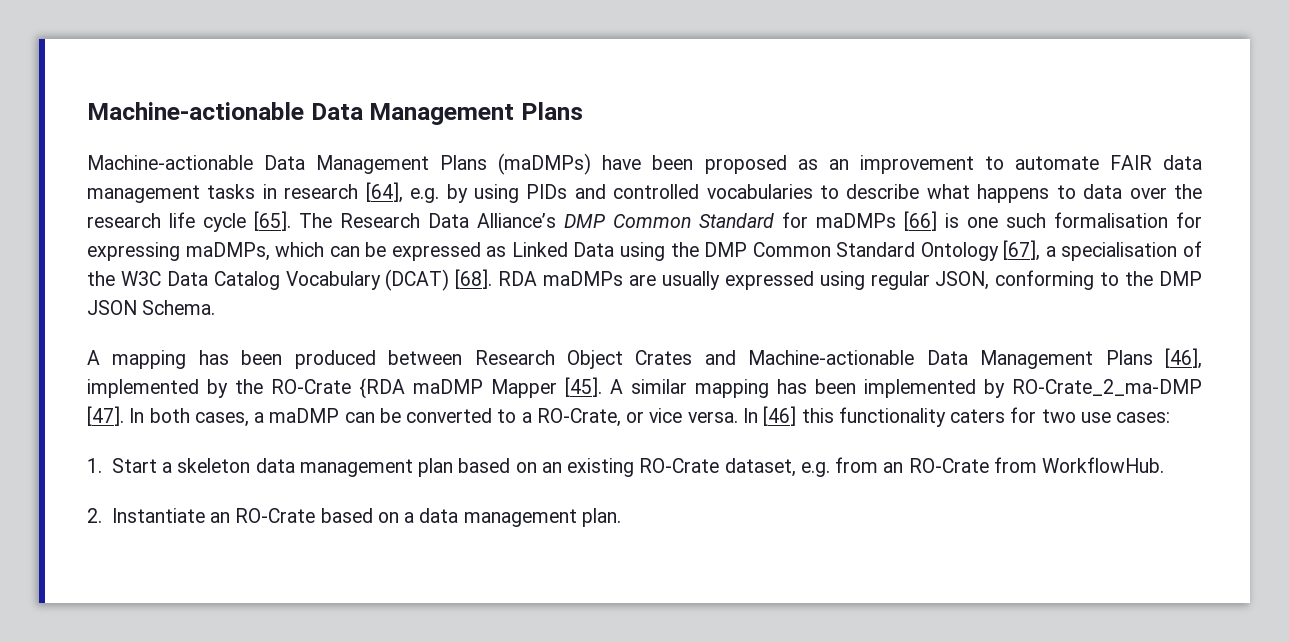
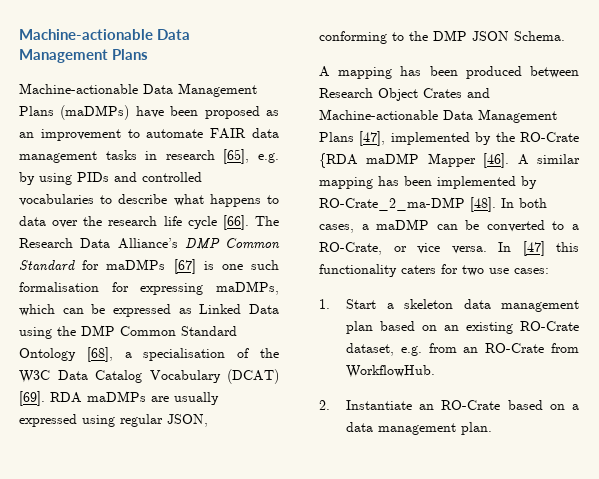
[365,182,403,203] [64], -> [223,149,250,164] [65],
[254,211,291,231] [65]. -> [222,215,249,230] [66].
[904,211,937,231] [66] -> [173,259,196,274] [67]
[1003,240,1041,261] [67], -> [86,347,113,362] [68],
[455,269,493,289] [68]. -> [19,391,45,406] [69].
[1165,348,1202,369] [46], -> [359,131,386,146] [47],
[565,377,602,397] [45]. -> [483,153,510,168] [46].
[87,406,124,426] [47]. -> [470,197,496,212] [48].
[763,406,797,426] [46] -> [522,241,545,256] [47]

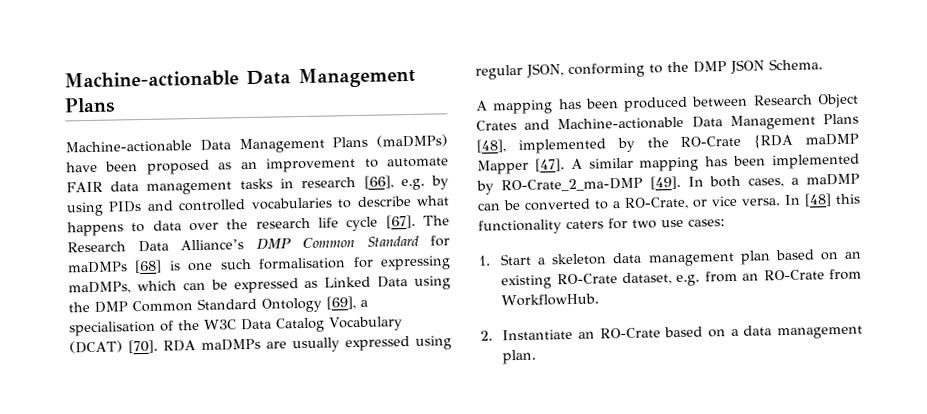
[223,149,250,164] [65], -> [363,175,394,189] [66],
[222,215,249,230] [66]. -> [385,214,416,229] [67].
[173,259,196,274] [67] -> [134,259,163,274] [68]
[86,347,113,362] [68], -> [326,296,356,310] [69],
[19,391,45,406] [69]. -> [127,339,158,354] [70].
[359,131,386,146] [47], -> [476,139,506,153] [48],
[483,153,510,168] [46]. -> [534,158,565,172] [47].
[470,197,496,212] [48]. -> [649,175,681,190] [49].
[522,241,545,256] [47] -> [804,193,832,207] [48]

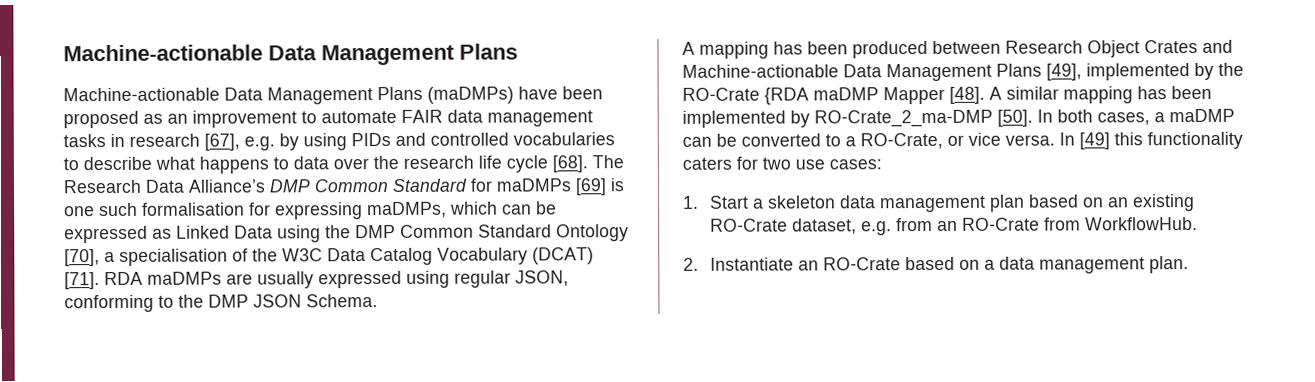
[363,175,394,189] [66], -> [204,133,240,151] [67],
[385,214,416,229] [67]. -> [552,155,588,173] [68].
[134,259,163,274] [68] -> [575,178,607,196] [69]
[326,296,356,310] [69], -> [64,249,100,267] [70],
[127,339,158,354] [70]. -> [64,272,100,290] [71].
[476,139,506,153] [48], -> [1046,63,1082,81] [49],
[534,158,565,172] [47]. -> [949,86,985,104] [48].
[649,175,681,190] [49]. -> [997,109,1033,127] [50].
[804,193,832,207] [48] -> [1079,132,1110,150] [49]

